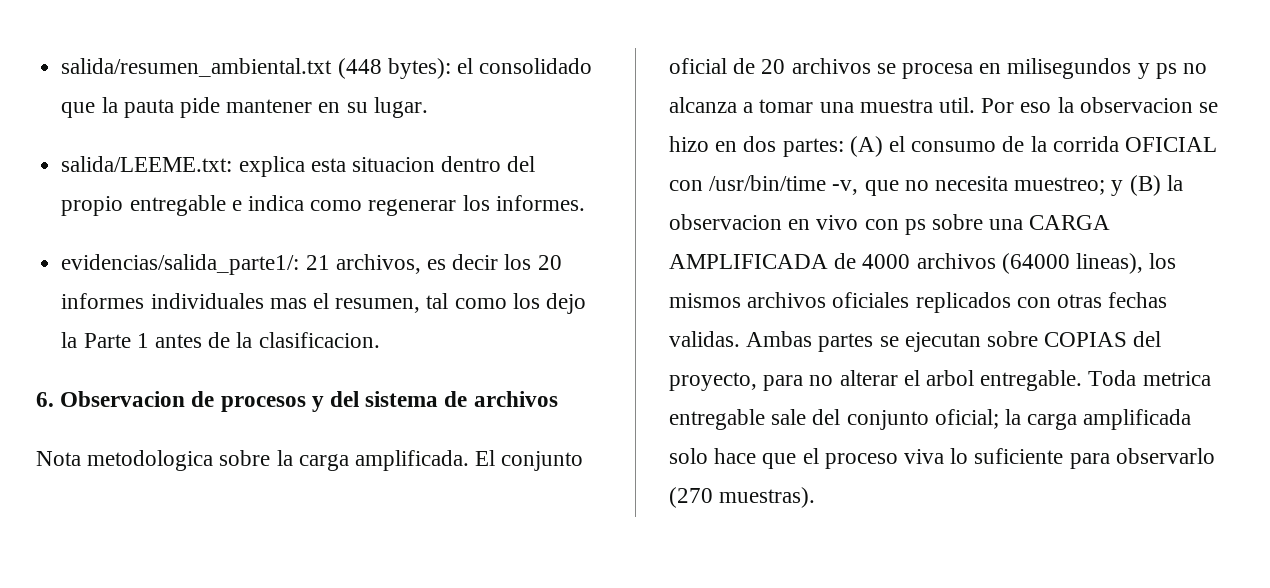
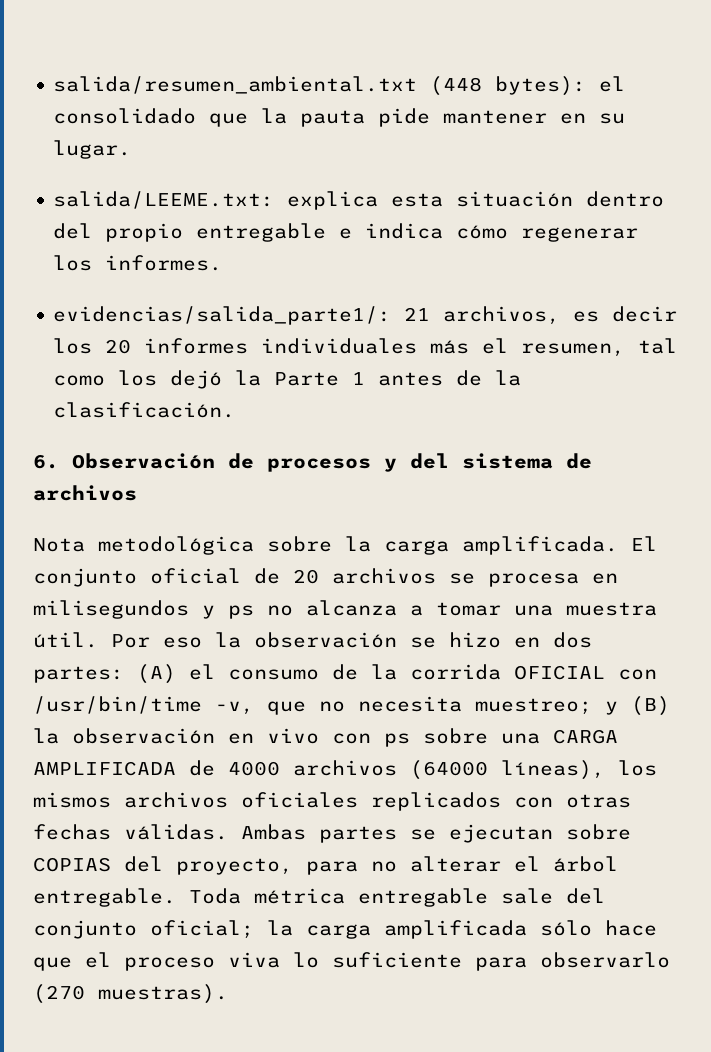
[351,157,435,172] situacion -> [456,191,574,207] situación
[310,200,363,211] como -> [456,225,509,239] cómo
[269,298,307,309] mas -> [430,340,470,354] más
[545,293,586,314] dejo -> [170,370,223,389] dejó
[258,332,380,348] clasificacion. -> [53,402,236,418] clasificación.
[60,391,186,407] Observacion -> [72,453,215,469] Observación
[87,450,214,471] metodologica -> [98,536,254,555] metodológica
[939,97,976,113] util. -> [33,632,98,648] útil.
[1079,97,1193,113] observacion -> [254,632,397,648] observación
[669,214,782,230] observacion -> [72,728,215,744] observación
[1076,253,1144,274] lineas), -> [501,760,605,780] líneas),
[669,331,740,347] validas. -> [124,824,228,840] válidas.
[926,370,975,386] arbol -> [553,856,618,872] árbol
[1142,371,1211,386] metrica -> [254,888,345,904] métrica
[669,448,708,464] solo -> [540,920,592,936] sólo

